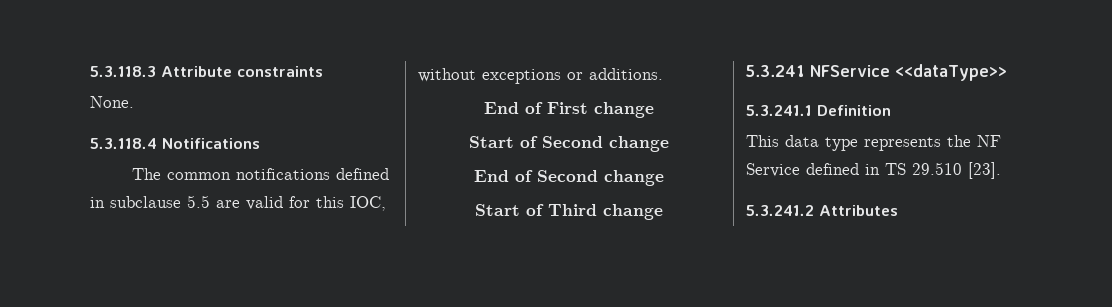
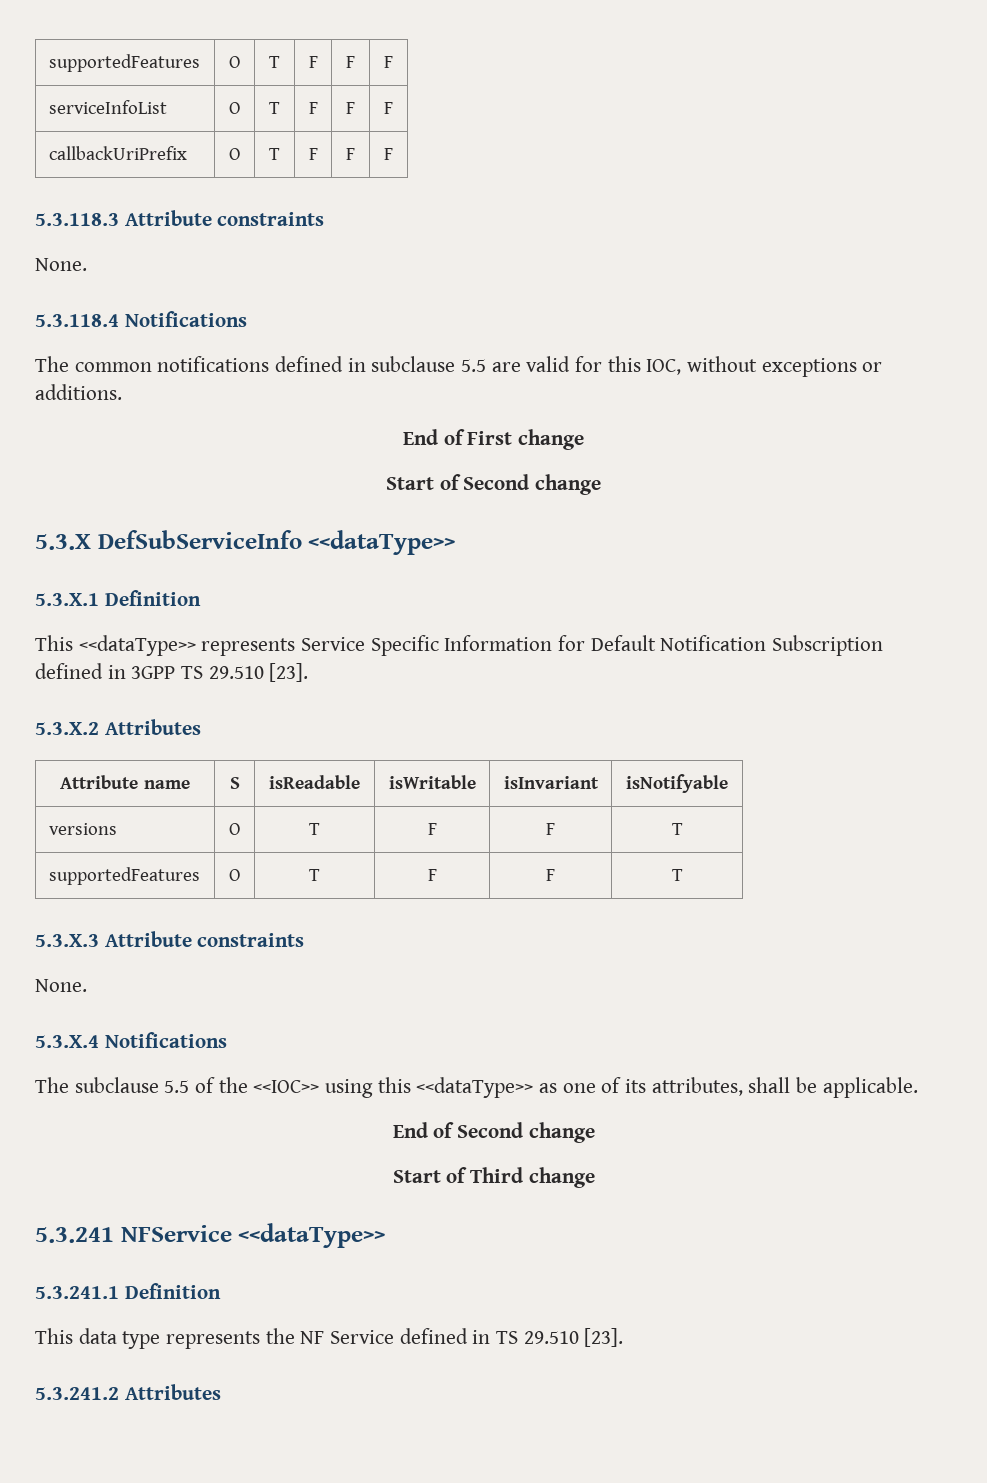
(90, 71) none -> [48,54,200,72] [228,56,241,68] [269,56,280,68] [308,56,318,68] [346,56,355,68] [384,56,393,68] [48,100,167,114] [228,102,241,114] [269,102,280,114] [308,102,318,114] [346,102,355,114] [384,102,393,114] [48,146,187,160] [228,148,241,160] [269,148,280,160] [308,148,318,160] [346,148,355,160] [384,148,393,160] supportedFeatures | O | T | F | F | F // serviceInfoList | O | T | F | F | F // callbackUriPrefix | O | T | F | F | F //
(669, 144) none -> [35,530,456,555] [35,590,201,606] [35,635,884,656] [35,663,309,682] [35,719,201,735] [60,775,190,789] [229,777,240,789] [269,775,360,789] [388,775,476,789] [503,776,599,789] [626,774,728,793] [48,823,117,835] [228,823,241,835] [309,823,320,835] [427,823,437,835] [546,823,555,835] [671,823,683,835] [48,867,200,885] [228,869,241,881] [309,869,320,881] [427,869,437,881] [546,869,555,881] [671,869,683,881] [35,931,305,947] [35,979,87,992] [35,1032,227,1048] [35,1077,918,1098] // 5.3.X DefSubServiceInfo <<dataType>> // 5.3.X.1 Definition // This <<dataType>> represents Service Specific Information for Default Notification Subscription defined in 3GPP TS 29.510 [23]. // 5.3.X.2 Attributes // Attribute name | S | isReadable | isWritable | isInvariant | isNotifyable // versions | O | T | F | F | T // supportedFeatures | O | T | F | F | T // 5.3.X.3 Attribute constraints // None. // 5.3.X.4 Notifications // The subclause 5.5 of the <<IOC>> using this <<dataType>> as one of its attributes, shall be applicable.

